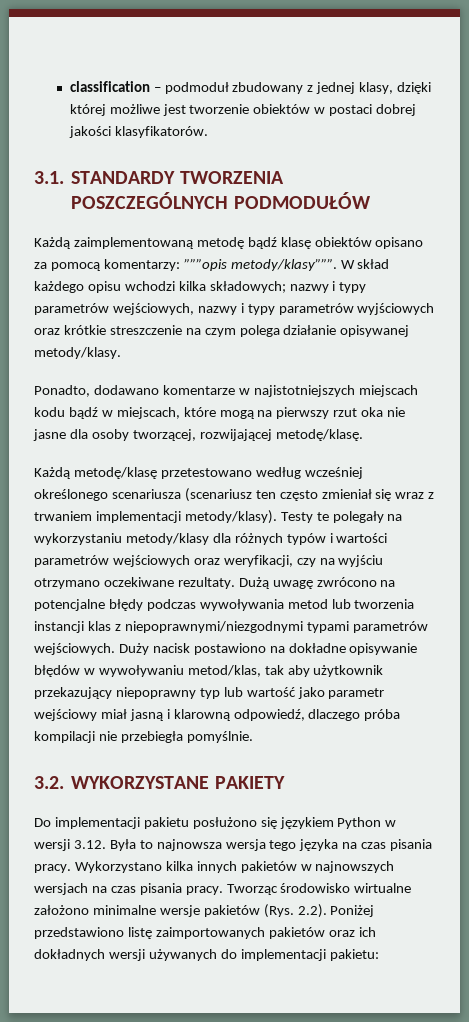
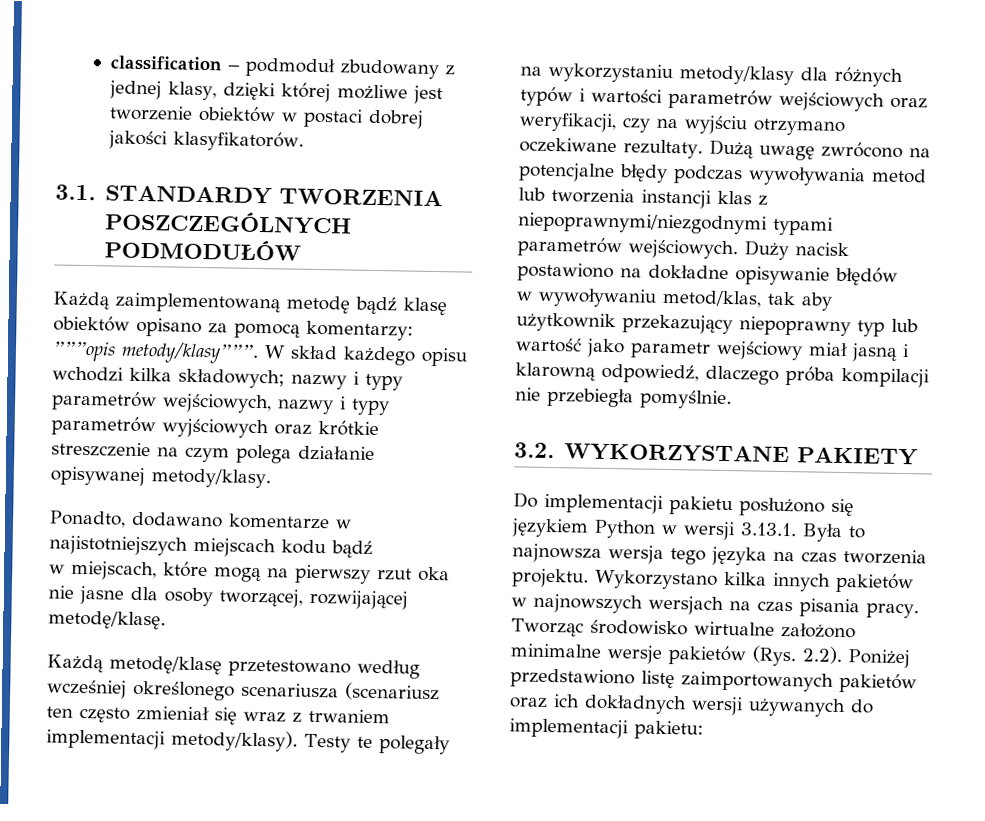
(98, 413) none -> (373, 549) //
(80, 671) none -> (898, 276) //
[73,840,106,849] 3.12. -> [740,522,797,537] 3.13.1.
[390,839,433,851] [34,864,71,873] pisania pracy. -> [843,549,927,565] [511,568,589,588] tworzenia projektu.

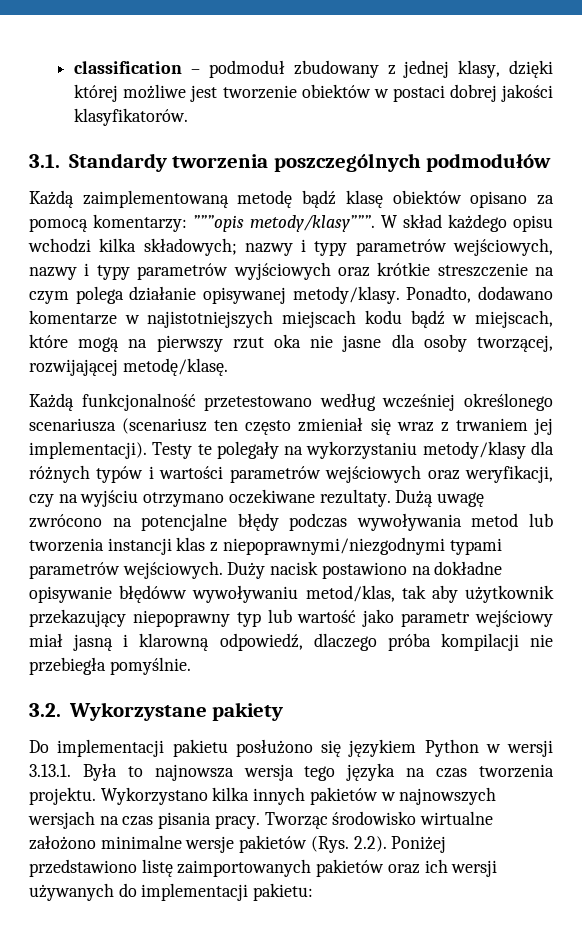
[104,185,443,207] [104,209,352,235] [103,237,301,261] STANDARDY TWORZENIA POSZCZEGÓLNYCH PODMODUŁÓW -> [68,153,552,172] Standardy tworzenia poszczególnych podmodułów
(271, 478) // -> (400, 295) none
(373, 549) // -> (445, 319) none
[109,655,222,675] metodę/klasę -> [81,393,196,411] funkcjonalność
[46,729,298,752] implementacji metody/klasy). -> [533,418,553,435] [29,441,147,459] jej implementacji).
[835,266,898,286] [516,291,533,301] błędów // w -> [119,585,188,603] błędóww
[563,443,918,466] WYKORZYSTANE PAKIETY -> [68,702,284,721] Wykorzystane pakiety
[584,694,687,715] dokładnych -> (448, 866) none

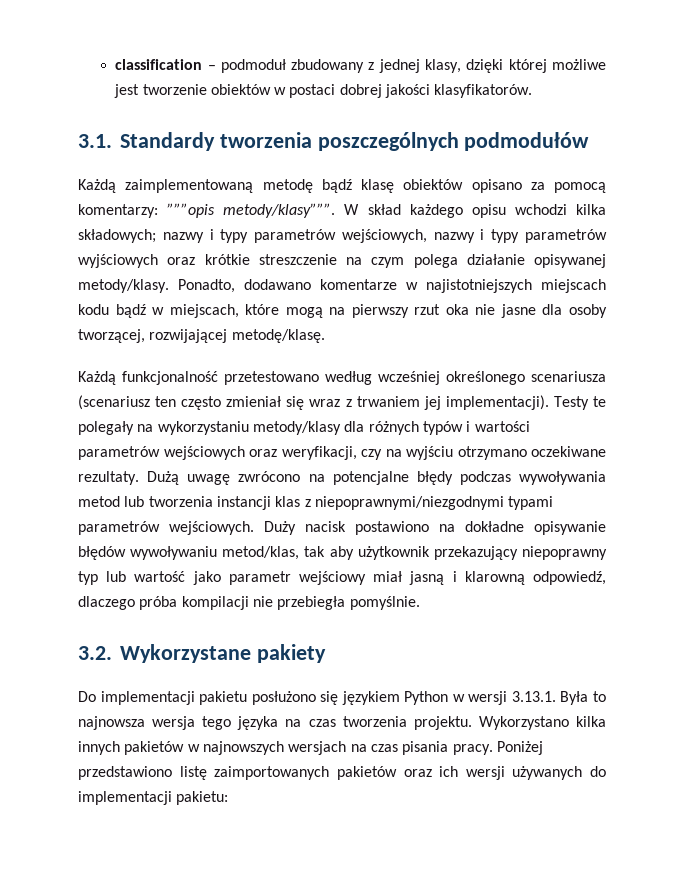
[119,585,188,603] błędóww -> [78,546,126,560] błędów
[264,811,494,829] [29,835,387,853] Tworząc środowisko wirtualne założono minimalne wersje pakietów (Rys. 2.2). -> (493, 749) none

